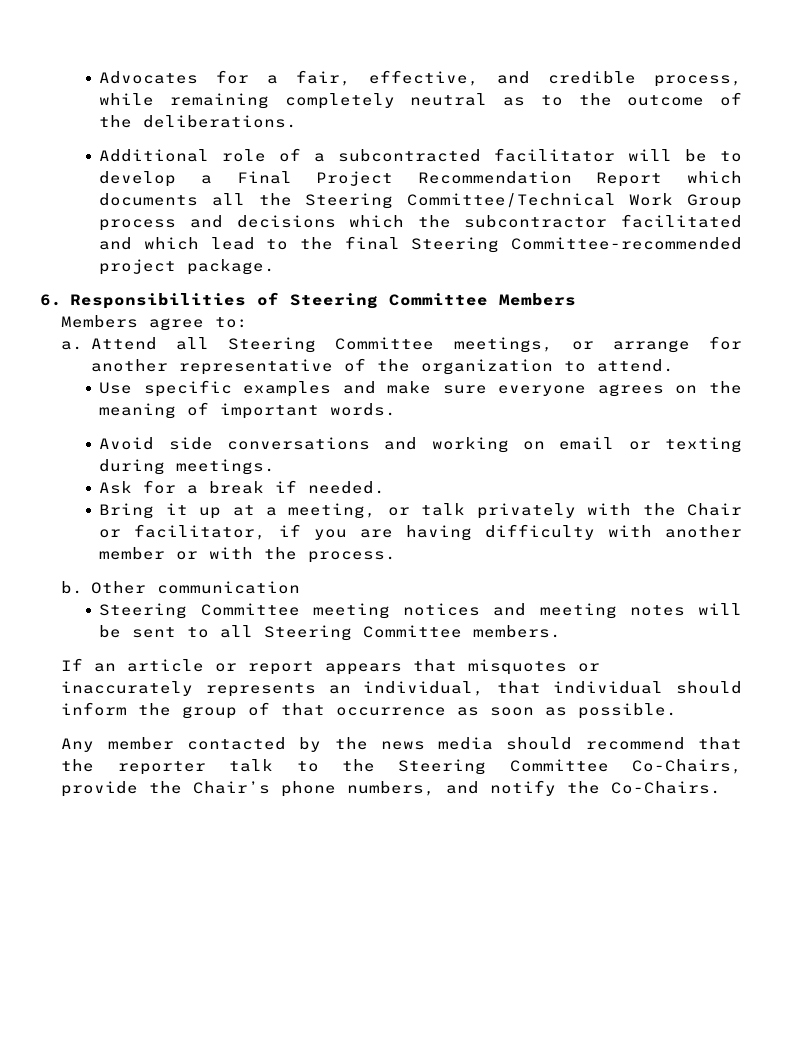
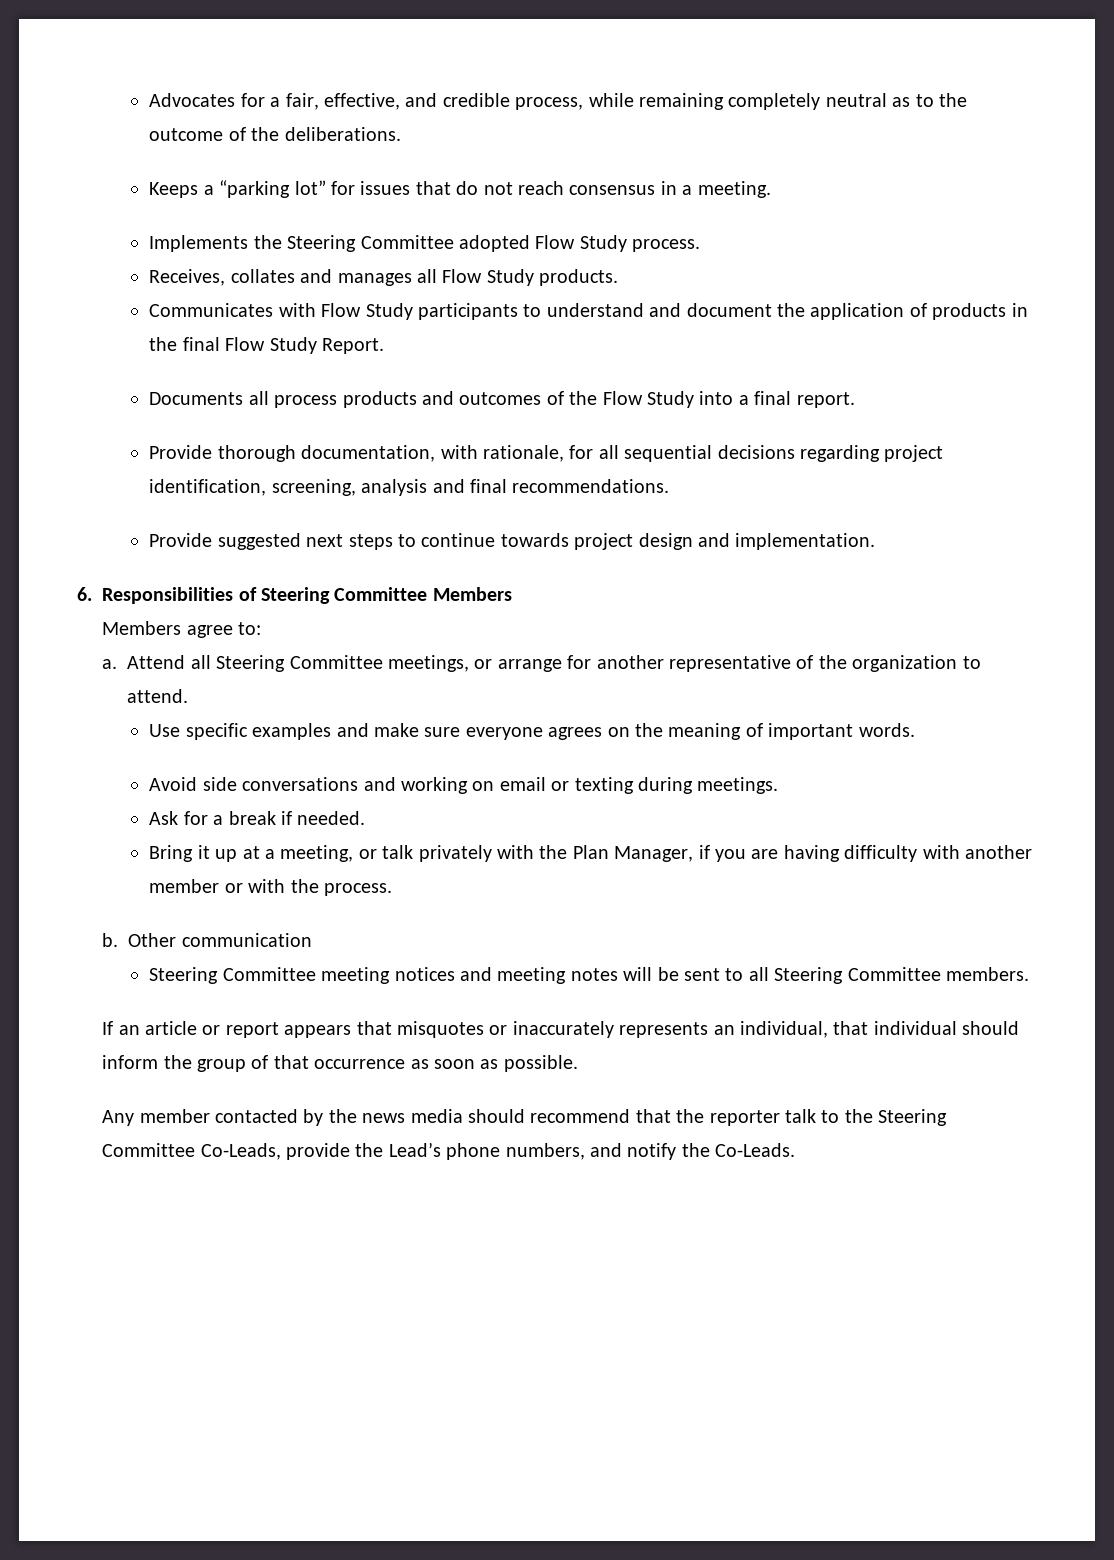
[99,148,743,162] [99,171,743,187] [99,193,743,209] [99,214,743,231] [99,236,742,253] [99,259,276,275] Additional role of a subcontracted facilitator will be to develop a Final Project Recommendation Report which documents all the Steering Committee/Technical Work Group process and decisions which the subcontractor facilitated and which lead to the final Steering Committee-recommended project package. -> [149,180,771,198] [149,235,701,252] [149,269,619,286] [149,303,1028,320] [149,337,384,354] [149,391,855,408] [149,445,944,462] [149,479,670,496] [149,533,876,550] Keeps a “parking lot” for issues that do not reach consensus in a meeting. // Implements the Steering Committee adopted Flow Study process. // Receives, collates and manages all Flow Study products. // Communicates with Flow Study participants to understand and document the application of products in the final Flow Study Report. // Documents all process products and outcomes of the Flow Study into a final report. // Provide thorough documentation, with rationale, for all sequential decisions regarding project identification, screening, analysis and final recommendations. // Provide suggested next steps to continue towards project design and implementation.
[687,503,742,516] [99,524,267,540] Chair or facilitator, -> [572,845,694,862] Plan Manager,
[631,759,742,774] Co-Chairs, -> [200,1143,281,1160] Co-Leads,
[193,781,271,794] Chair’s -> [388,1142,441,1157] Lead’s
[611,781,722,794] Co-Chairs. -> [715,1143,796,1157] Co-Leads.

